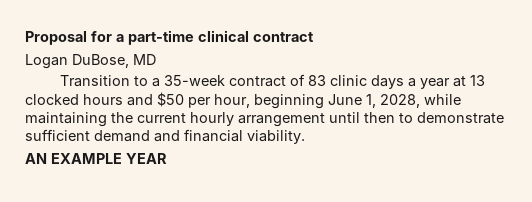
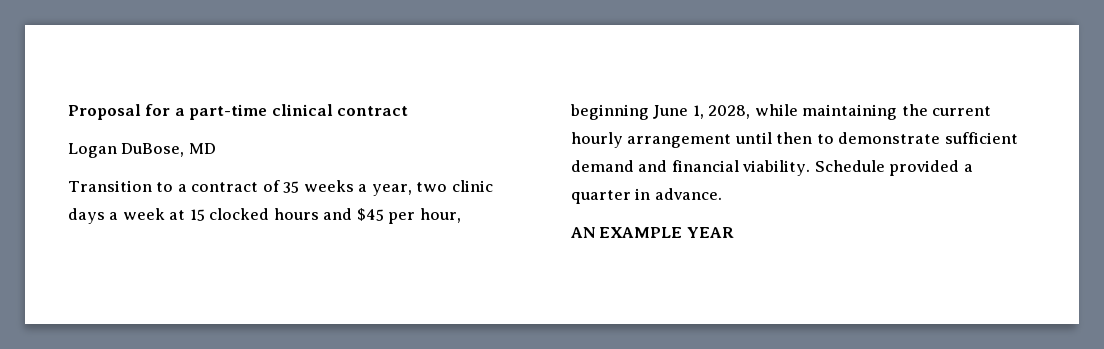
[163,75,225,86] 35-week -> (187, 188) none
[307,75,485,89] 83 clinic days a year at 13 -> [283,180,493,196] [68,208,205,224] 35 weeks a year, two clinic days a week at 15
[157,92,184,107] $50 -> [356,208,384,221] $45
(305, 137) none -> [814,160,973,176] [571,188,722,204] Schedule provided a quarter in advance.

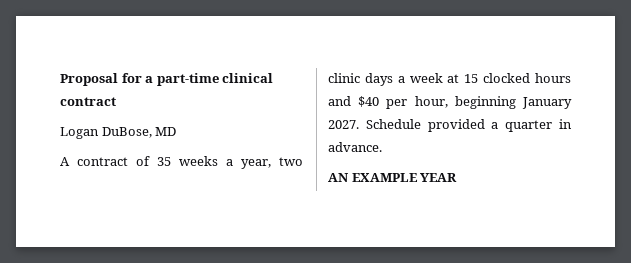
[68,180,187,192] Transition to a -> [60,157,70,166] A
[356,208,384,221] $45 -> [358,96,380,107] $40
[653,104,992,120] [571,132,1018,148] [571,160,811,176] June 1, 2028, while maintaining the current hourly arrangement until then to demonstrate sufficient demand and financial viability. -> [522,97,572,109] [328,120,359,129] January 2027.

